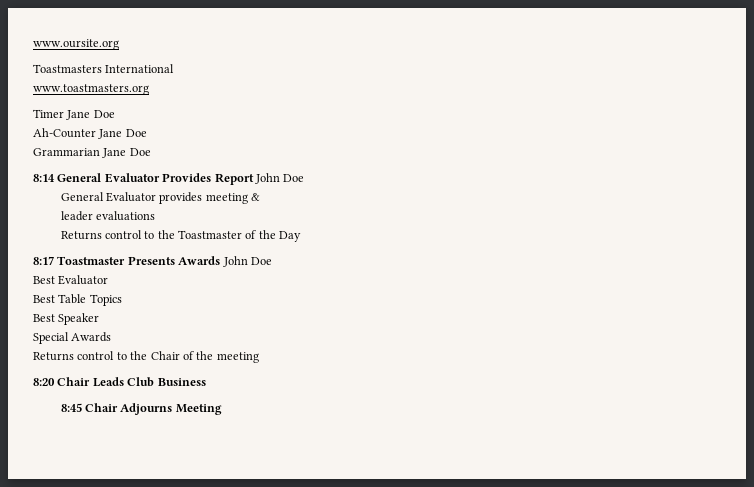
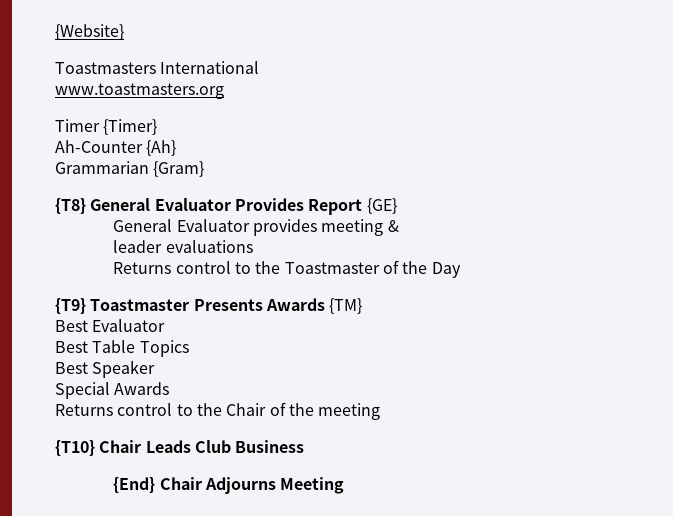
[33,39,119,50] www.oursite.org -> [55,24,124,40] {Website}
[66,110,115,120] Jane Doe -> [103,119,158,135] {Timer}
[98,129,147,139] Jane Doe -> [146,140,177,156] {Ah}
[102,148,151,158] [33,174,55,182] Jane Doe // 8:14 -> [153,161,205,177] [55,198,86,214] {Gram} // {T8}
[254,173,305,184] John Doe -> [366,198,397,214] {GE}
[33,256,54,265] 8:17 -> [55,298,86,314] {T9}
[222,256,272,267] John Doe -> [329,298,363,314] {TM}
[33,378,55,386] 8:20 -> [55,440,95,456] {T10}
[60,403,82,412] 8:45 -> [113,477,156,493] {End}

